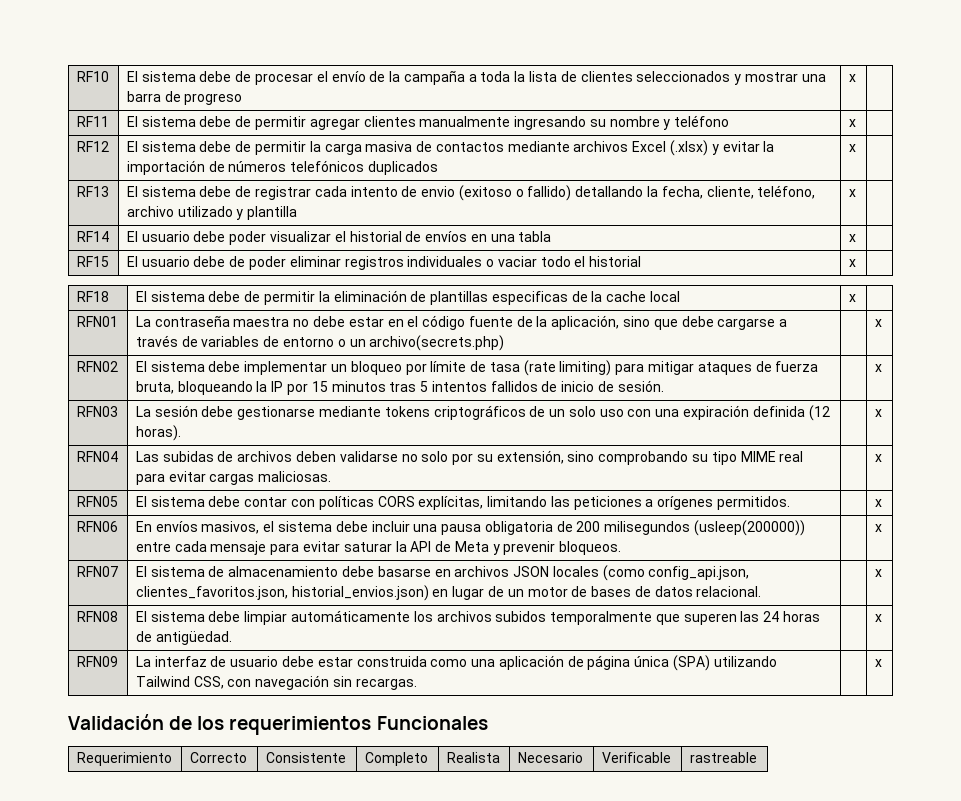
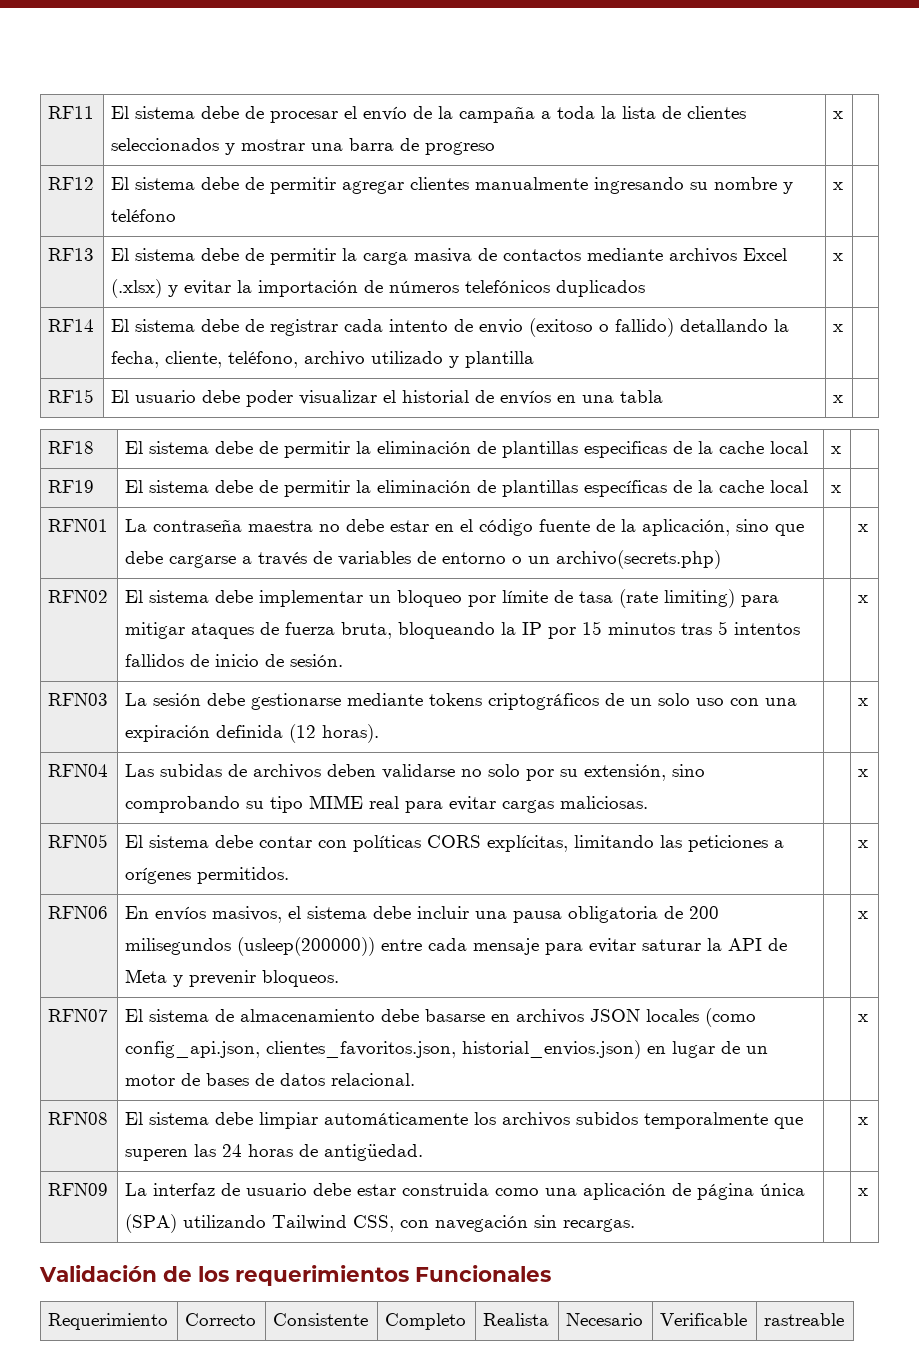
[76,71,109,82] RF10 -> [48,106,95,119] RF11
[76,116,109,127] RF11 -> [48,177,95,190] RF12
[76,141,109,152] RF12 -> [48,248,95,261] RF13
[76,186,109,197] RF13 -> [48,319,95,332] RF14
[76,231,109,242] RF14 -> [48,389,95,403] RF15
[76,256,109,267] [126,256,642,270] [848,259,856,267] // RF15 | El usuario debe de poder eliminar registros individuales o vaciar todo el historial | x | -> (844, 399) none
(856, 298) none -> [48,480,95,493] [125,480,809,497] [831,485,842,493] // RF19 | El sistema debe de permitir la eliminación de plantillas específicas de la cache local | x |

